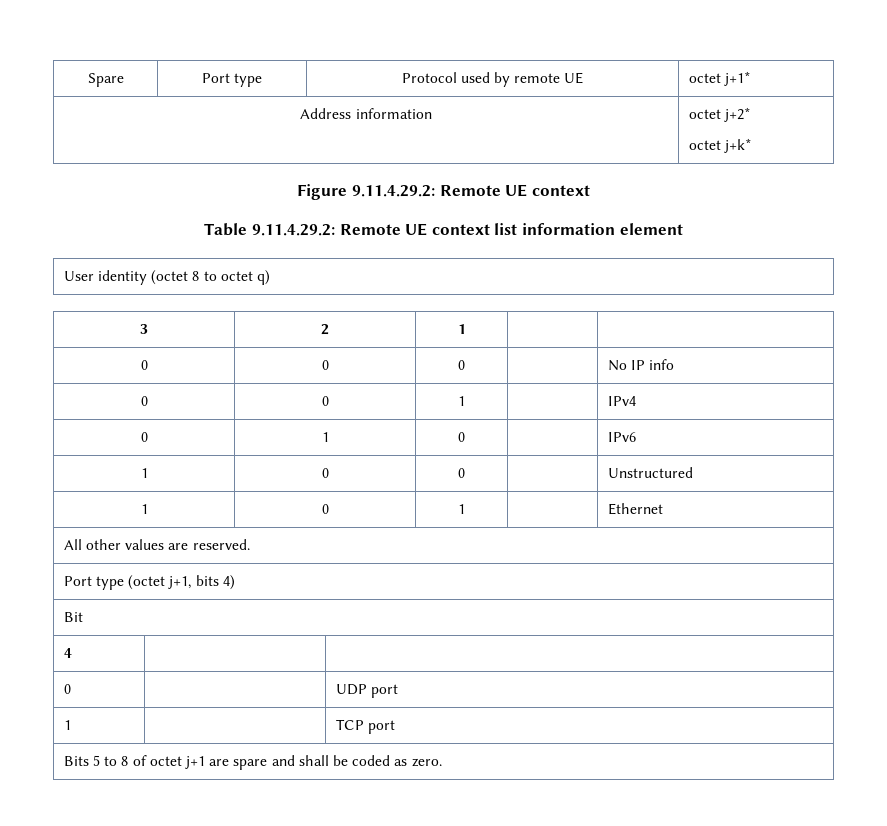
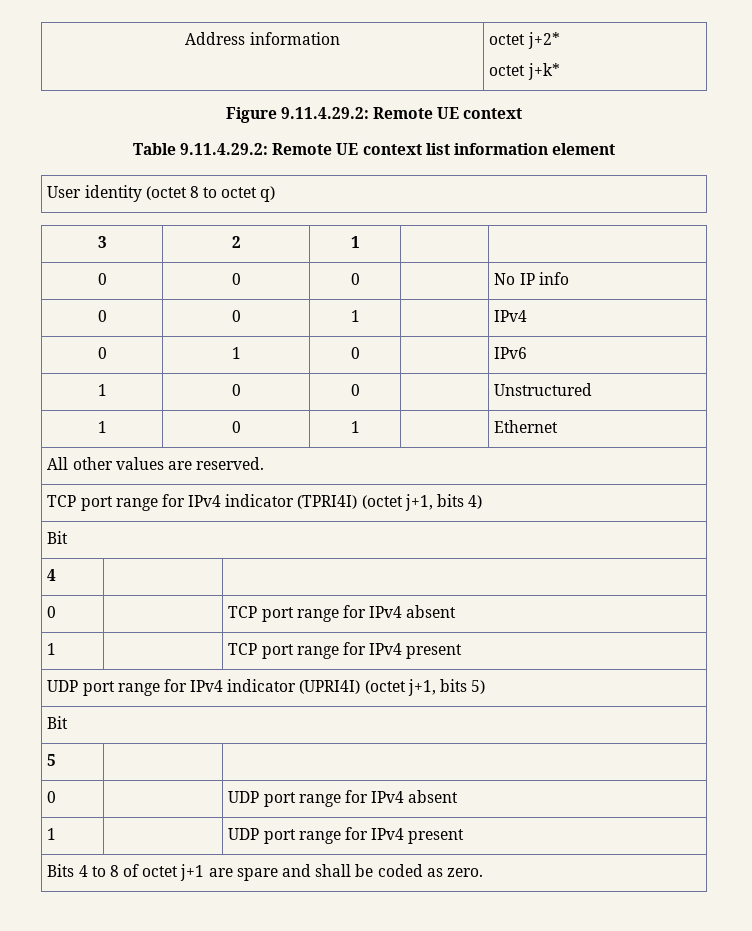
[87,73,124,87] [201,73,263,87] [401,72,584,87] [688,71,752,86] Spare | Port type | Protocol used by remote UE | octet j+1* // -> (185, 38) none
[63,576,125,590] Port type -> [47,494,358,511] TCP port range for IPv4 indicator (TPRI4I)
[335,684,399,698] UDP port -> [228,605,457,622] TCP port range for IPv4 absent
(396, 727) none -> [296,642,463,659] [47,679,486,696] [47,716,69,729] [47,754,57,766] [47,791,57,803] [228,790,459,807] [47,828,57,840] [228,827,465,844] range for IPv4 present // UDP port range for IPv4 indicator (UPRI4I) (octet j+1, bits 5) // Bit // 5 | | // 0 | | UDP port range for IPv4 absent // 1 | | UDP port range for IPv4 present
[93,755,101,766] 5 -> [78,865,88,877] 4

